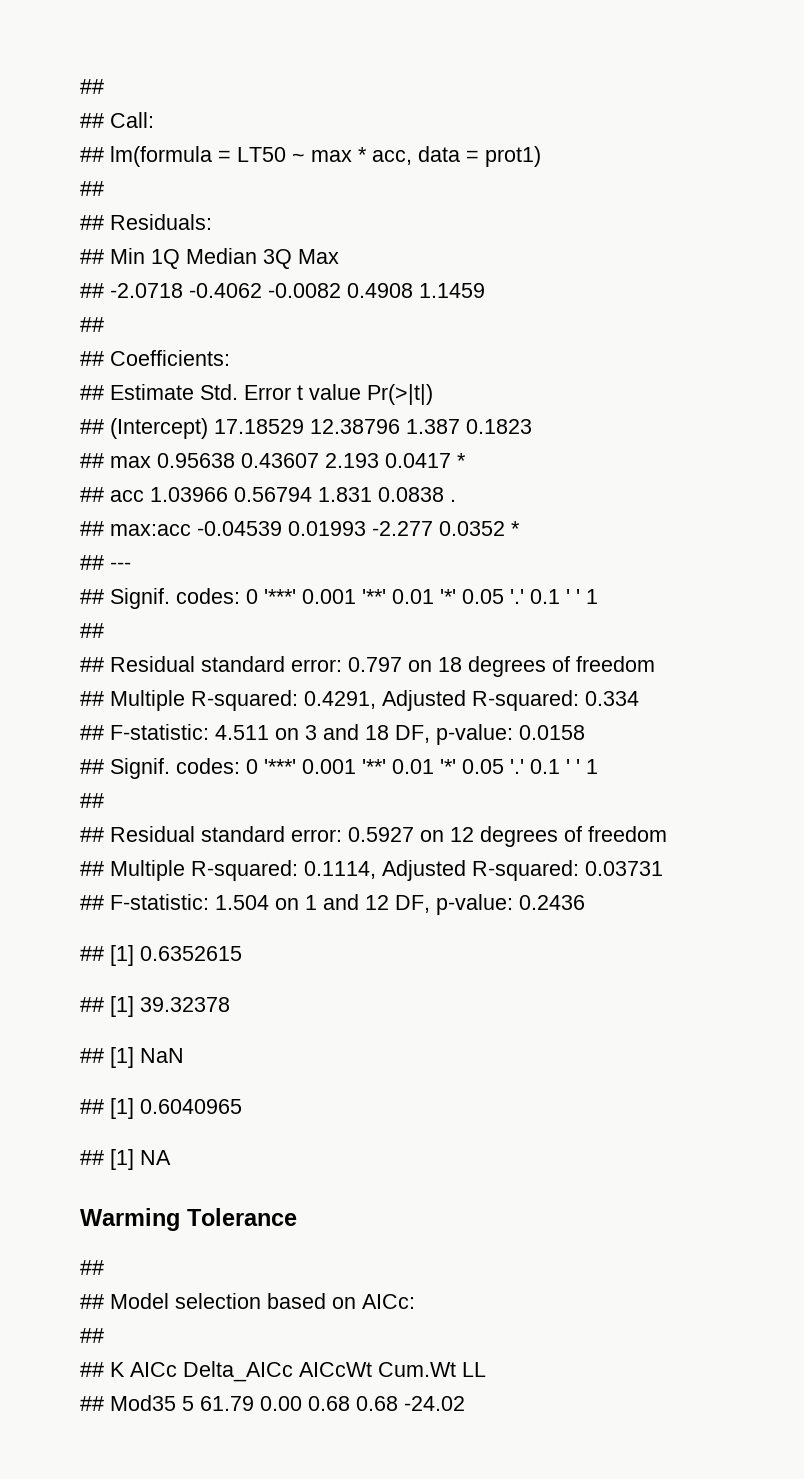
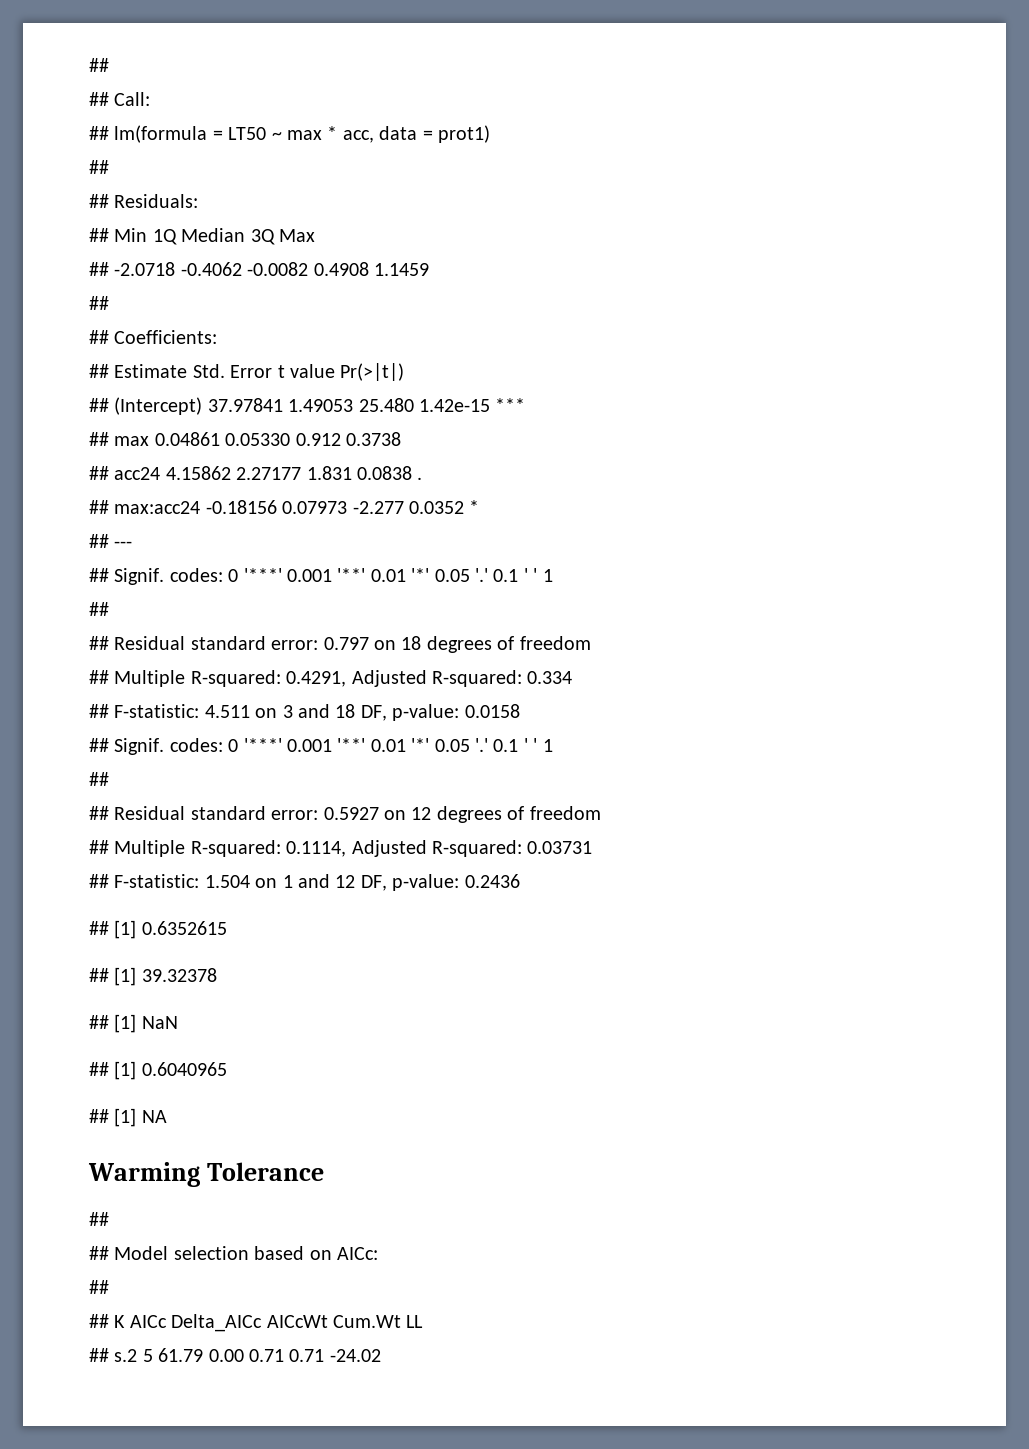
[214,419,532,434] [80,453,466,468] [80,487,312,502] 17.18529 12.38796 1.387 0.1823 // ## max 0.95638 0.43607 2.193 0.0417 * // ## acc 1.03966 0.56794 -> [207,398,526,412] [89,432,401,446] [89,466,302,480] 37.97841 1.49053 25.480 1.42e-15 *** // ## max 0.04861 0.05330 0.912 0.3738 // ## acc24 4.15862 2.27177
[110,521,366,536] max:acc -0.04539 0.01993 -> [114,500,348,514] max:acc24 -0.18156 0.07973
[110,1395,176,1411] Mod35 -> [114,1349,138,1362] s.2
[308,1396,398,1411] 0.68 0.68 -> [249,1349,325,1362] 0.71 0.71

